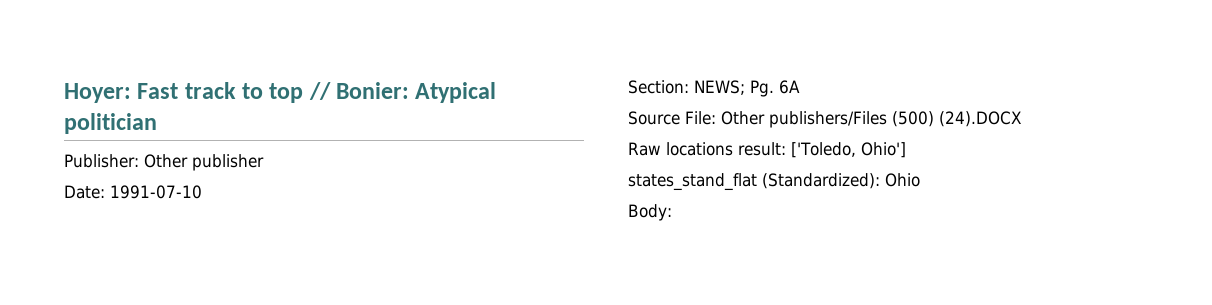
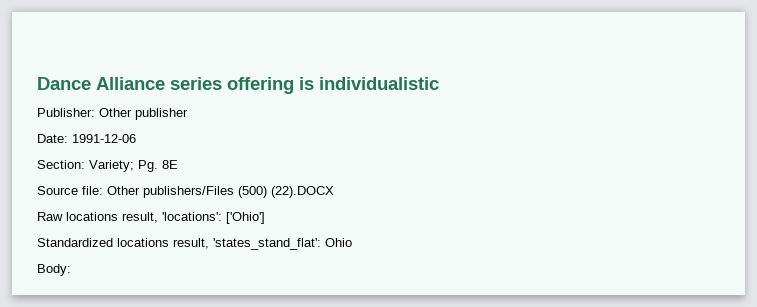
[64,82,497,103] [64,113,157,134] Hoyer: Fast track to top // Bonier: Atypical politician -> [37,77,439,94] Dance Alliance series offering is individualistic
[110,185,202,199] 1991-07-10 -> [72,134,136,143] 1991-12-06
[694,80,800,97] NEWS; Pg. 6A -> [89,160,178,172] Variety; Pg. 8E
[685,111,716,125] File: -> [82,186,103,195] file:
[938,111,1021,127] (24).DOCX -> [271,186,334,198] (22).DOCX
[738,142,906,158] [628,173,880,191] result: ['Toledo, Ohio'] // states_stand_flat (Standardized): -> [122,212,265,224] [37,238,321,250] result, 'locations': ['Ohio'] // Standardized locations result, 'states_stand_flat':

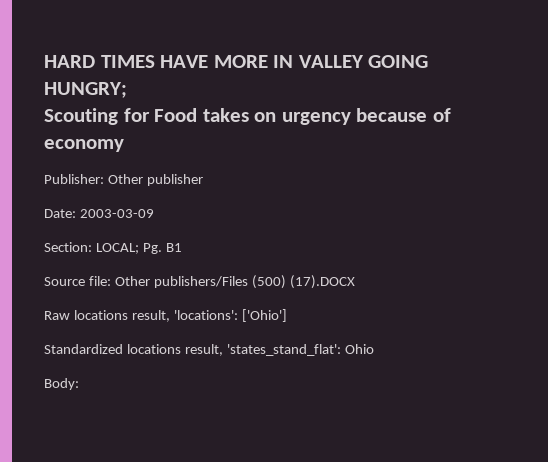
[37,77,439,94] Dance Alliance series offering is individualistic -> [44,55,429,68] [44,82,127,98] [44,108,451,125] [44,139,124,152] HARD TIMES HAVE MORE IN VALLEY GOING HUNGRY; // Scouting for Food takes on urgency because of economy
[72,134,136,143] 1991-12-06 -> [79,209,154,218] 2003-03-09
[89,160,178,172] Variety; Pg. 8E -> [95,243,182,254] LOCAL; Pg. B1
[271,186,334,198] (22).DOCX -> [289,275,355,289] (17).DOCX

